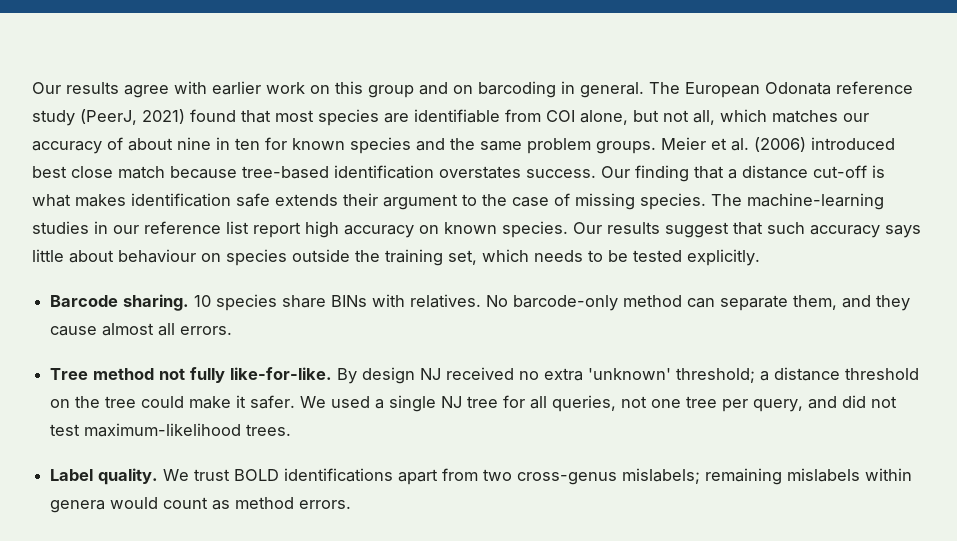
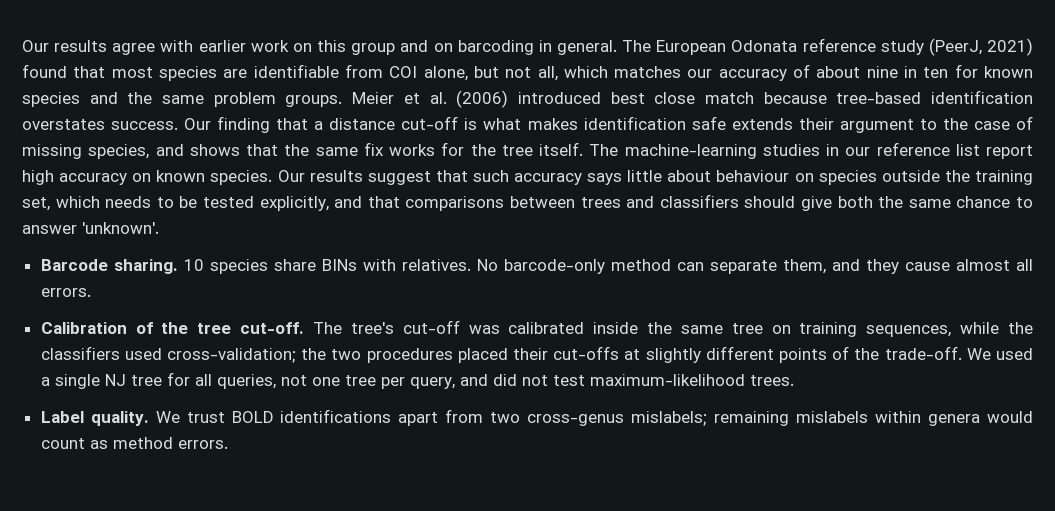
[640,193,706,210] species. -> [88,142,583,159] species, and shows that the same fix works for the tree itself.
[687,249,760,266] explicitly. -> [259,194,1034,211] [22,222,159,234] explicitly, and that comparisons between trees and classifiers should give both the same chance to answer 'unknown'.
[50,367,920,384] [50,395,296,409] Tree method not fully like-for-like. By design NJ received no extra 'unknown' threshold; a distance threshold on the tree could make it safer. -> [40,320,1034,337] [40,346,962,363] Calibration of the tree cut-off. The tree's cut-off was calibrated inside the same tree on training sequences, while the classifiers used cross-validation; the two procedures placed their cut-offs at slightly different points of the trade-off.

